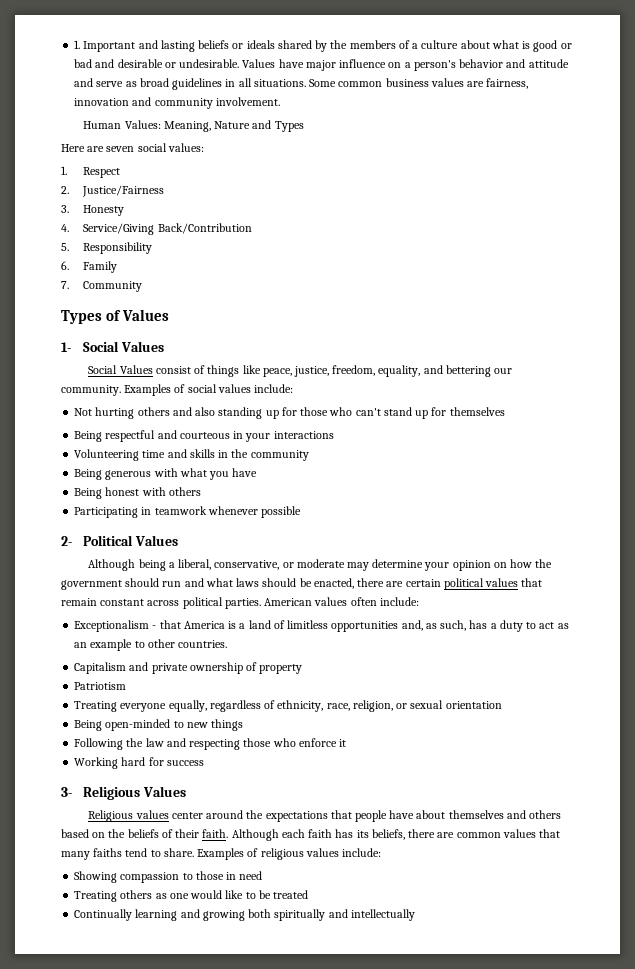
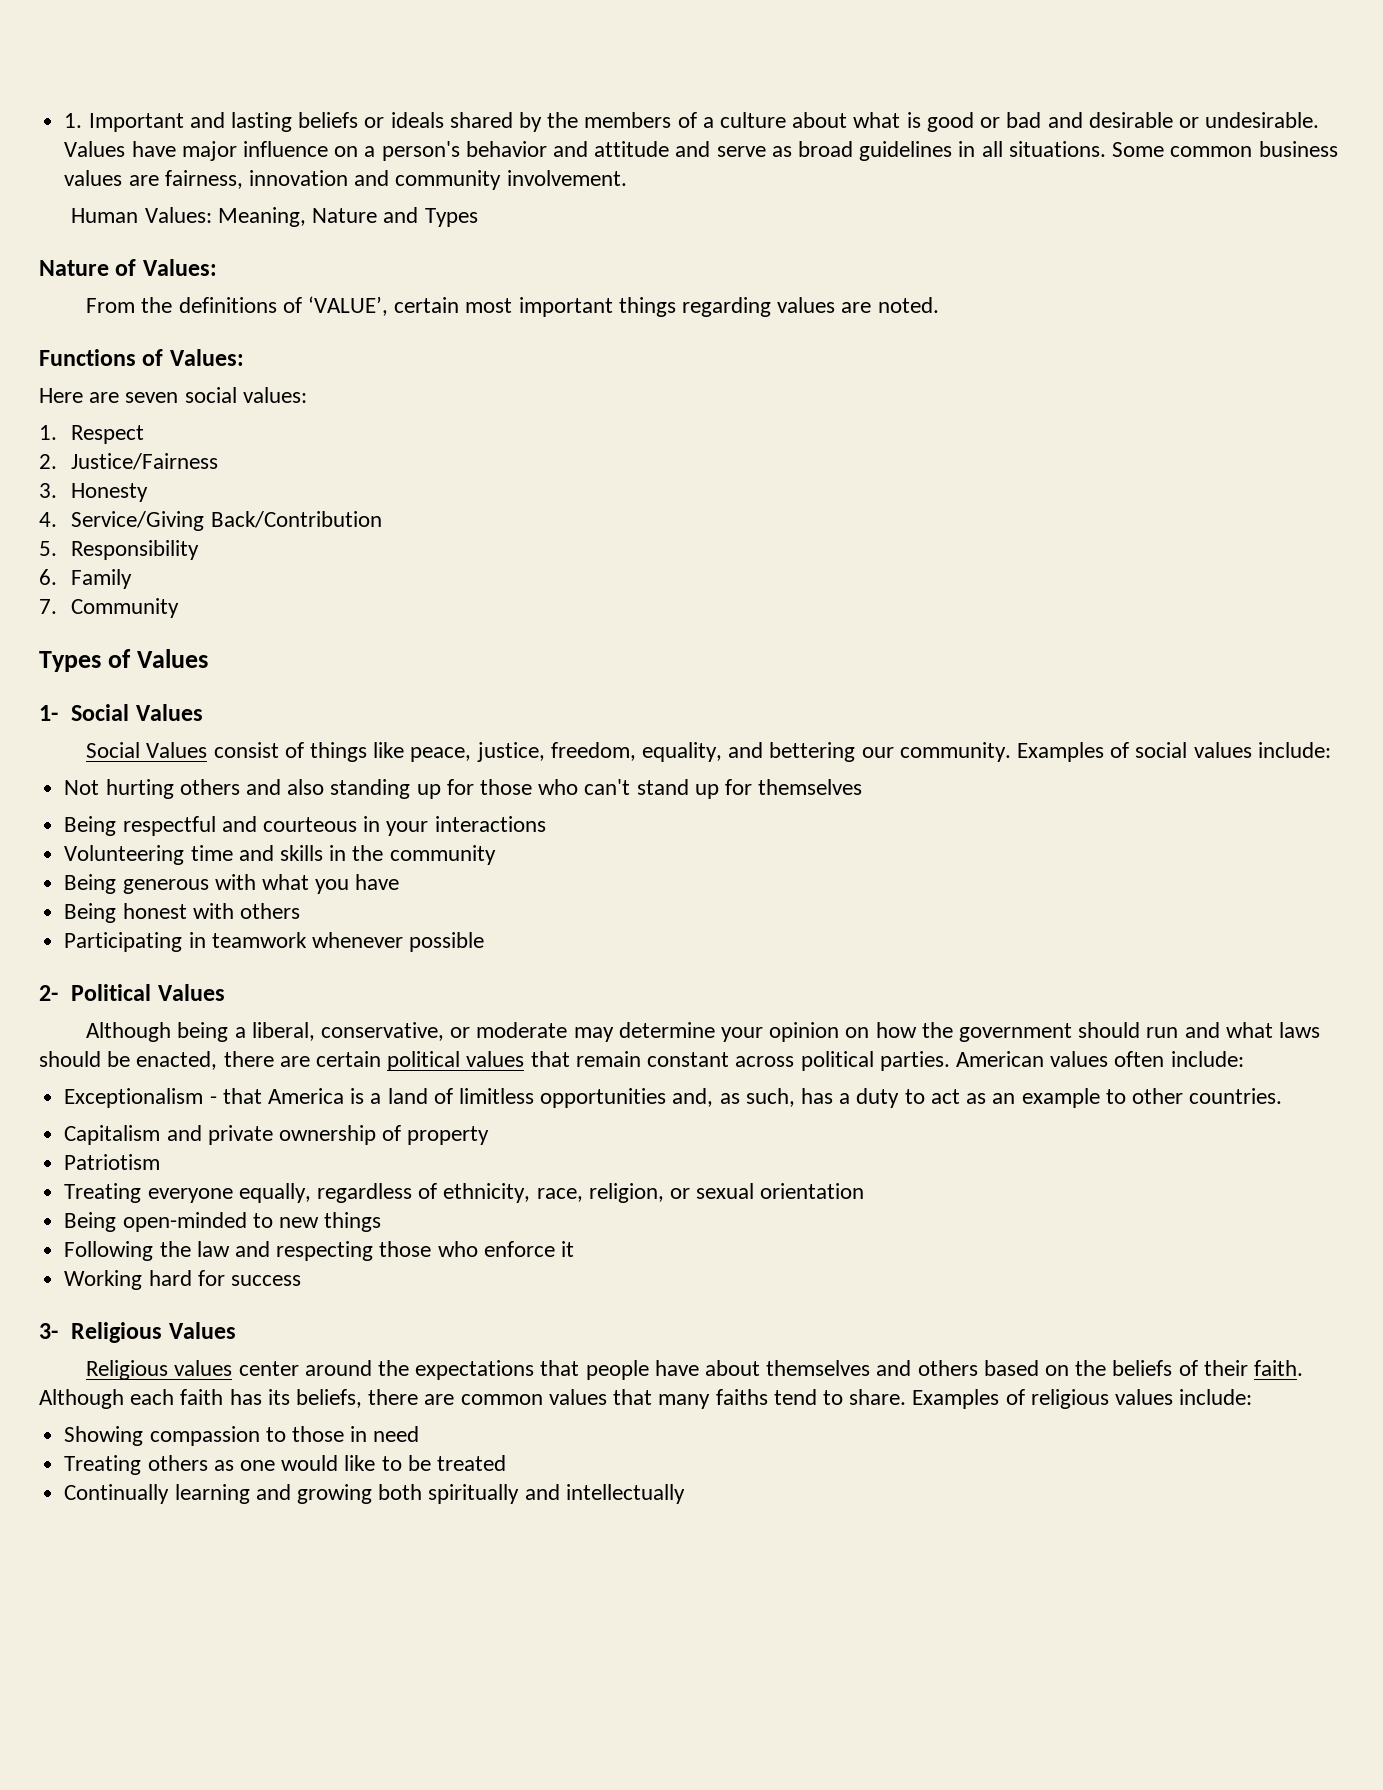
(304, 126) none -> [39,259,217,276] [86,296,939,317] [39,349,244,366] // Nature of Values: // From the definitions of ‘VALUE’, certain most important things regarding values are noted. // Functions of Values:

